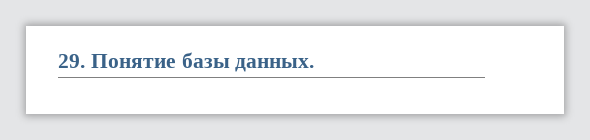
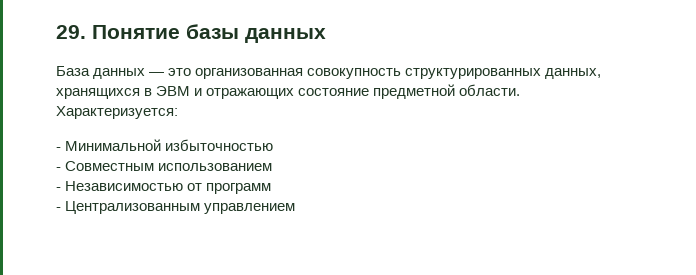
[235,58,315,72] данных. -> [245,28,326,43] [56,66,602,79] [56,84,521,99] [56,106,178,119] [56,139,274,151] [56,161,273,171] [56,181,272,194] [56,201,296,214] данных // База данных — это организованная совокупность структурированных данных, хранящихся в ЭВМ и отражающих состояние предметной области. Характеризуется: // - Минимальной избыточностью // - Совместным использованием // - Независимостью от программ // - Централизованным управлением

